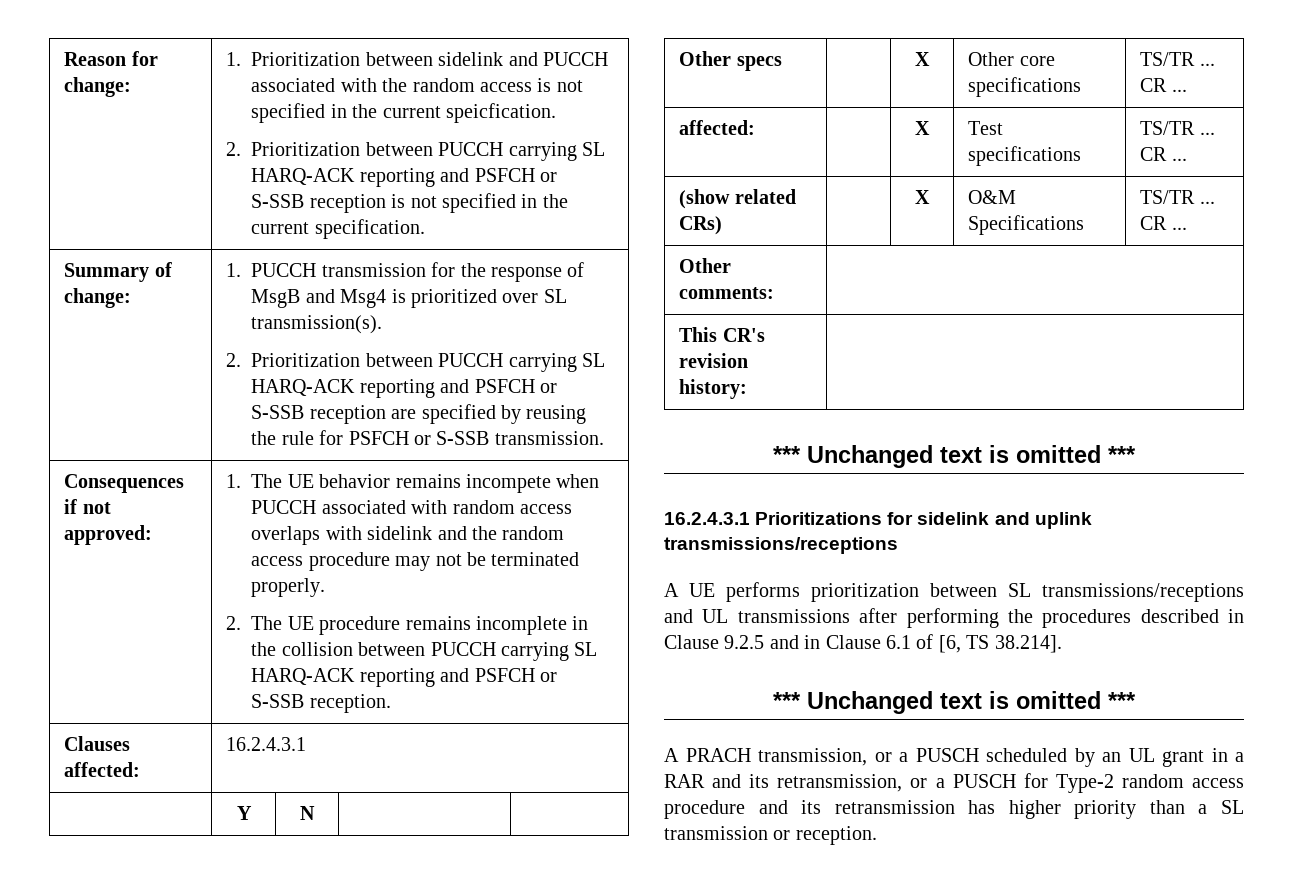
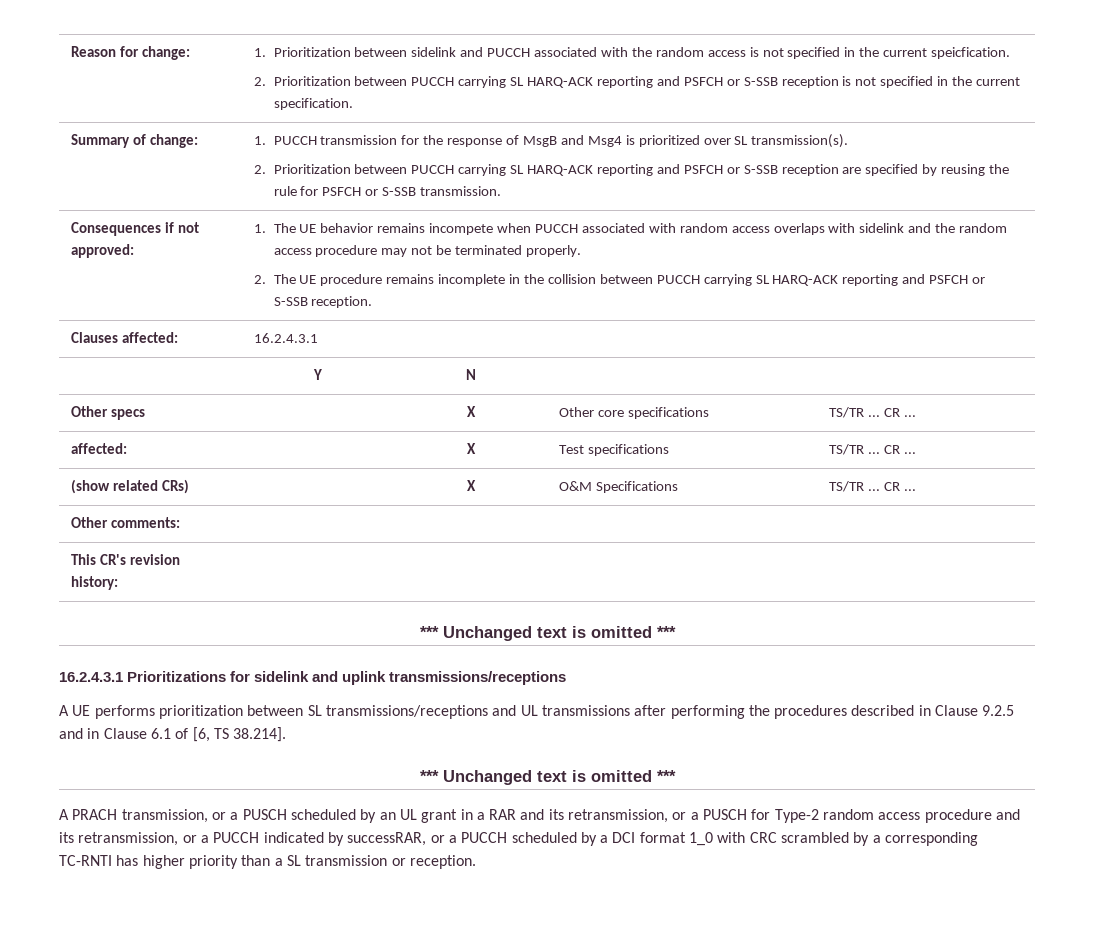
[834,800,955,814] retransmission -> [78,832,979,846] [59,855,112,866] retransmission, or a PUCCH indicated by successRAR, or a PUCCH scheduled by a DCI format 1_0 with CRC scrambled by a corresponding TC-RNTI

